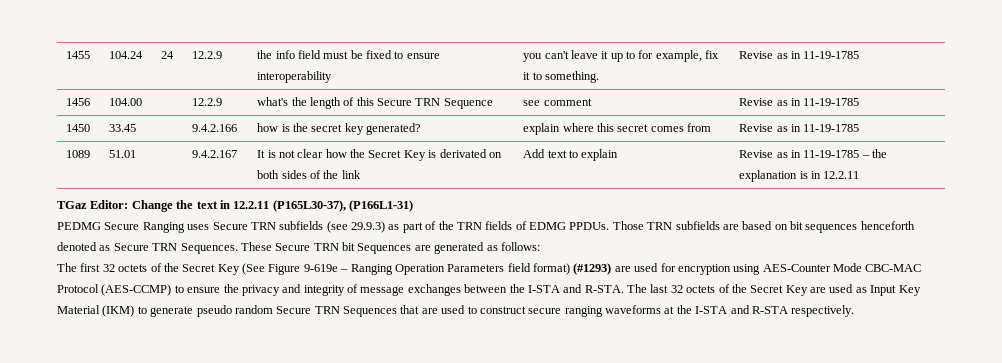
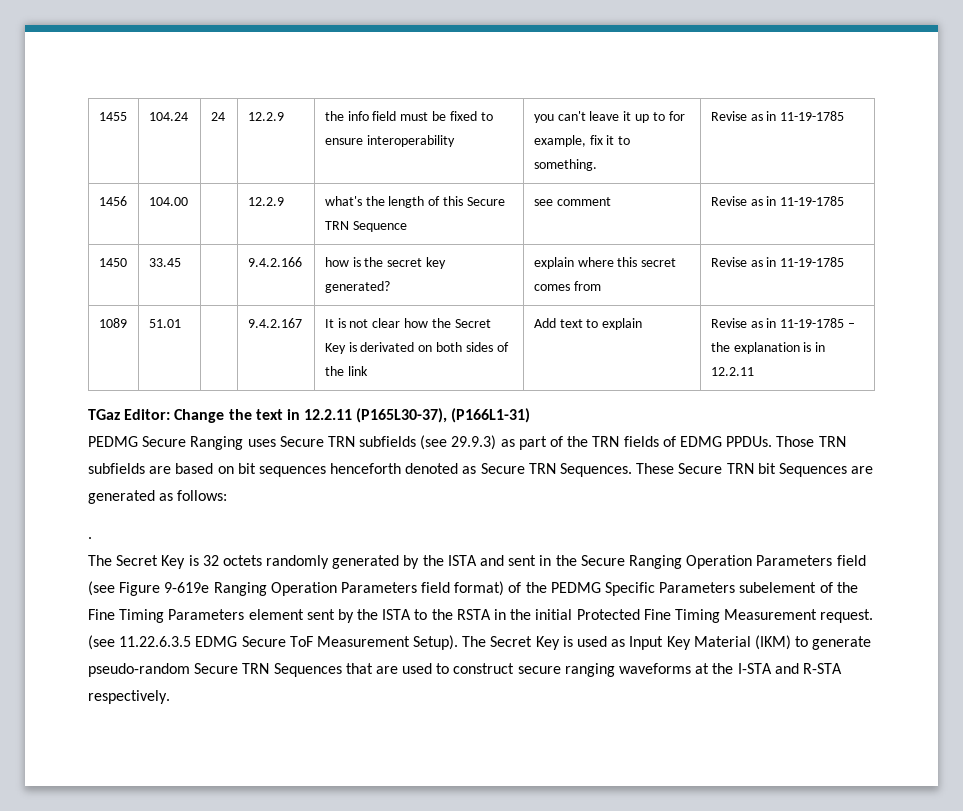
[57,263,265,275] // The first 32 octets of the Secret Key (See -> [88,537,92,539] [88,555,866,569] [88,581,115,596] // . // The Secret Key is 32 octets randomly generated by the ISTA and sent in the Secure Ranging Operation Parameters field (see
[340,269,349,272] – -> (210, 587) none
[573,263,922,275] [57,284,826,296] (#1293) are used for encryption using AES-Counter Mode CBC-MAC Protocol (AES-CCMP) to ensure the privacy and integrity of message exchanges between the I-STA and R-STA. The last 32 octets of the Secret Key are -> [508,582,858,596] [88,609,874,623] [88,635,573,650] of the PEDMG Specific Parameters subelement of the Fine Timing Parameters element sent by the ISTA to the RSTA in the initial Protected Fine Timing Measurement request. (see 11.22.6.3.5 EDMG Secure ToF Measurement Setup). The Secret Key is
[196,305,273,317] pseudo random -> [88,663,190,677] pseudo-random

